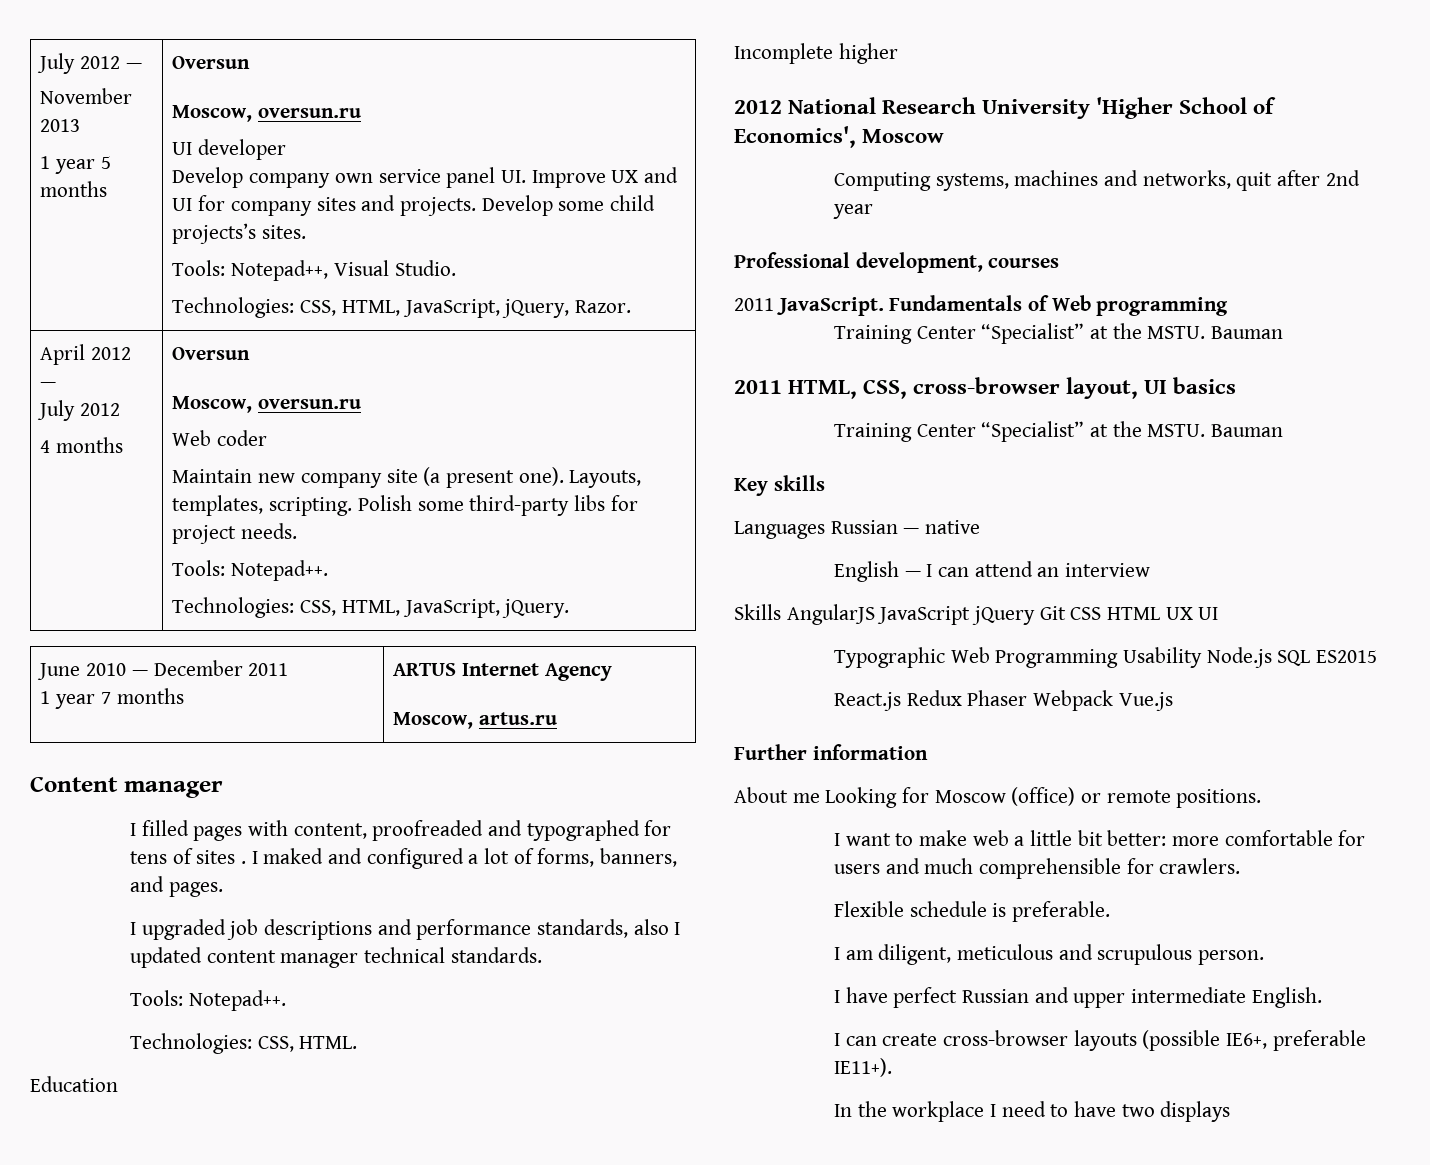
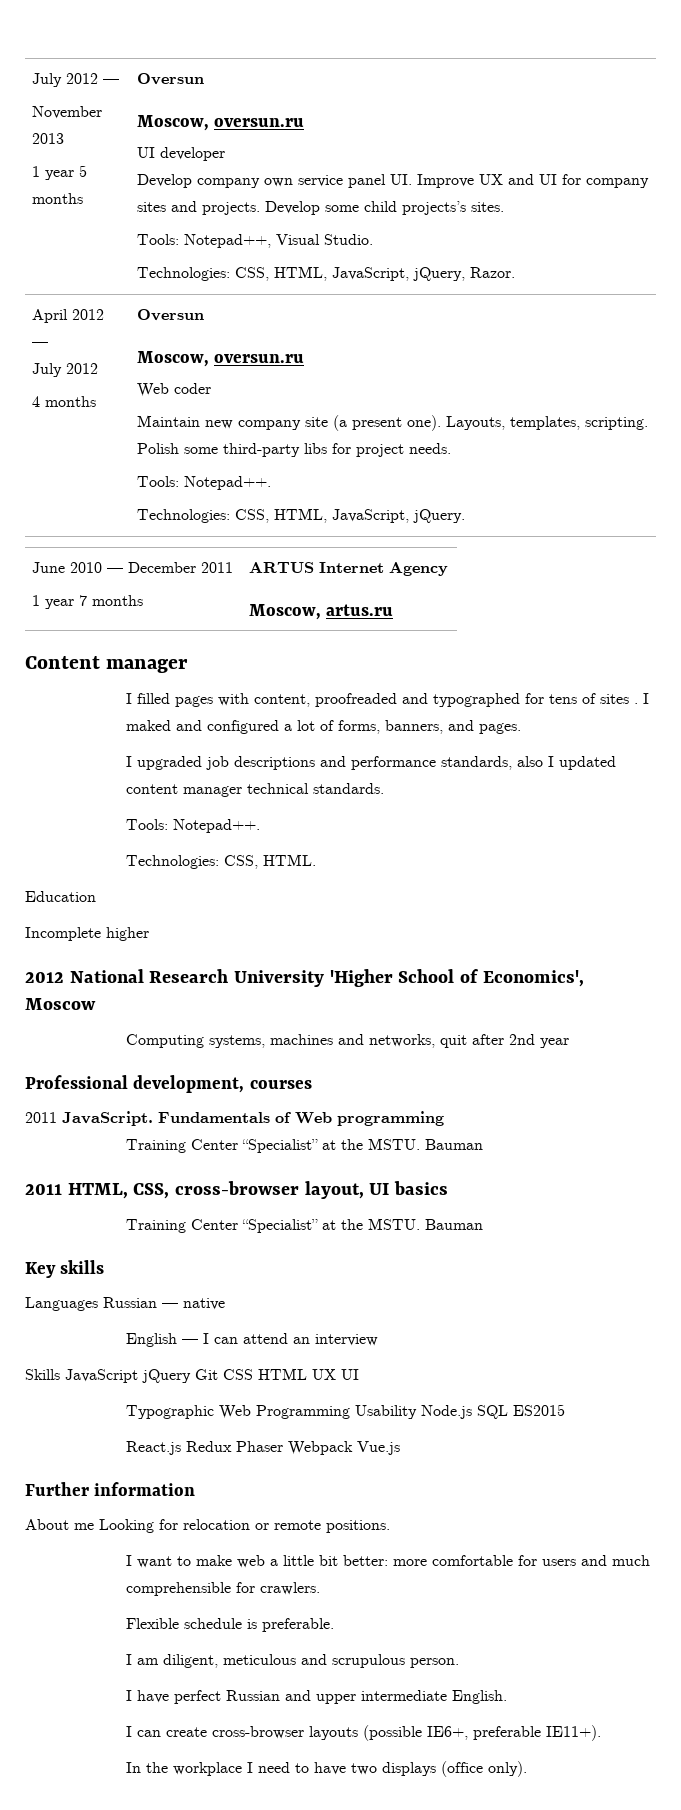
[786,604,875,625] AngularJS -> (60, 1374) none
[934,787,1076,806] Moscow (office) -> [183,1519,250,1530] relocation
(1231, 1111) none -> [440,1761,527,1777] (office only).

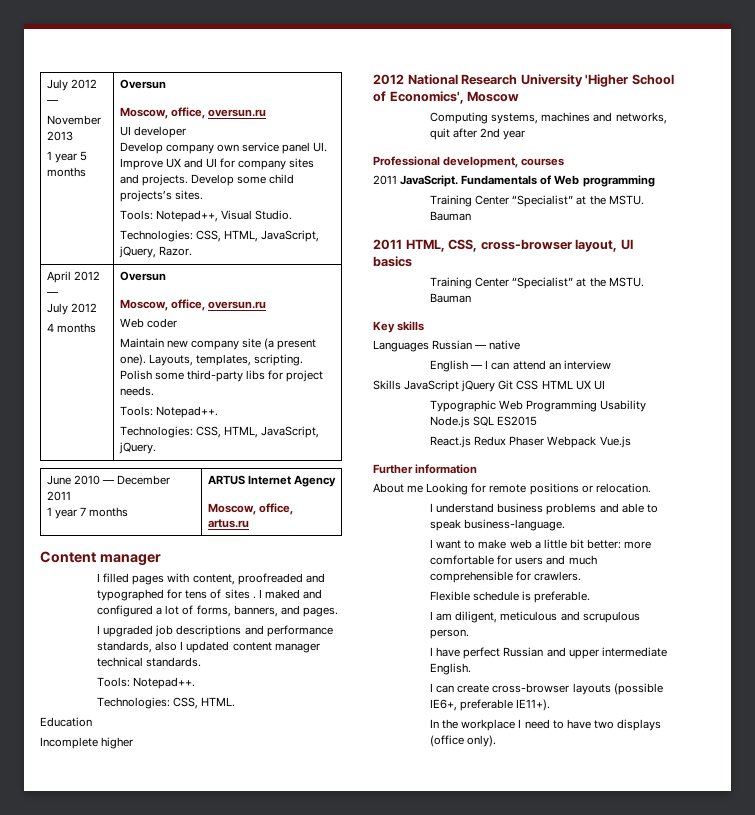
(209, 123) none -> [170,107,205,119] office,
(209, 359) none -> [170,299,205,311] office,
(321, 612) none -> [258,503,293,515] office,
[183,1519,390,1533] relocation or remote positions. -> [489,483,651,495] [430,503,658,515] [430,519,566,531] remote positions or relocation. // I understand business problems and able to speak business-language.

